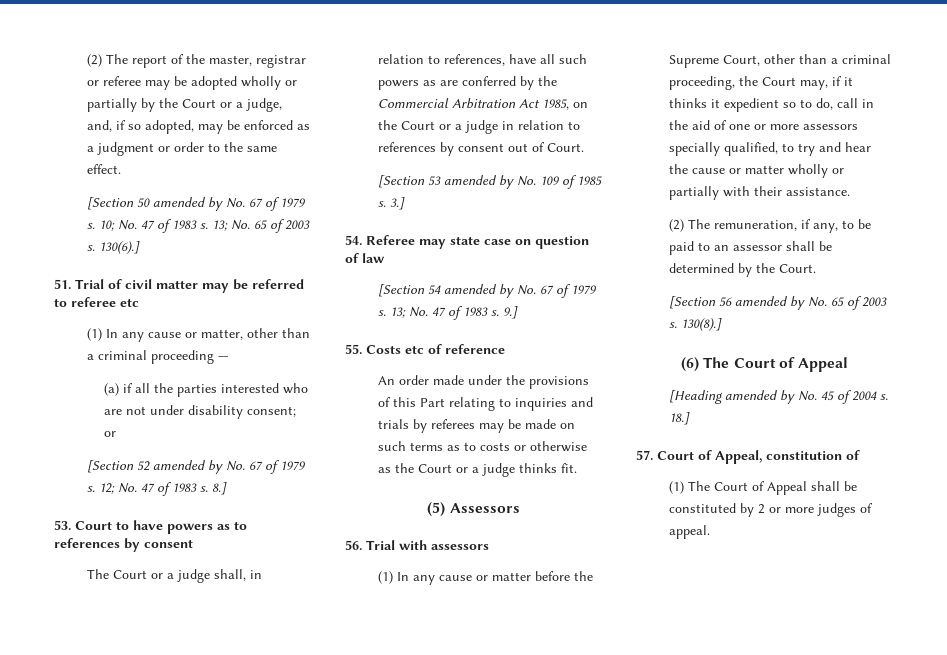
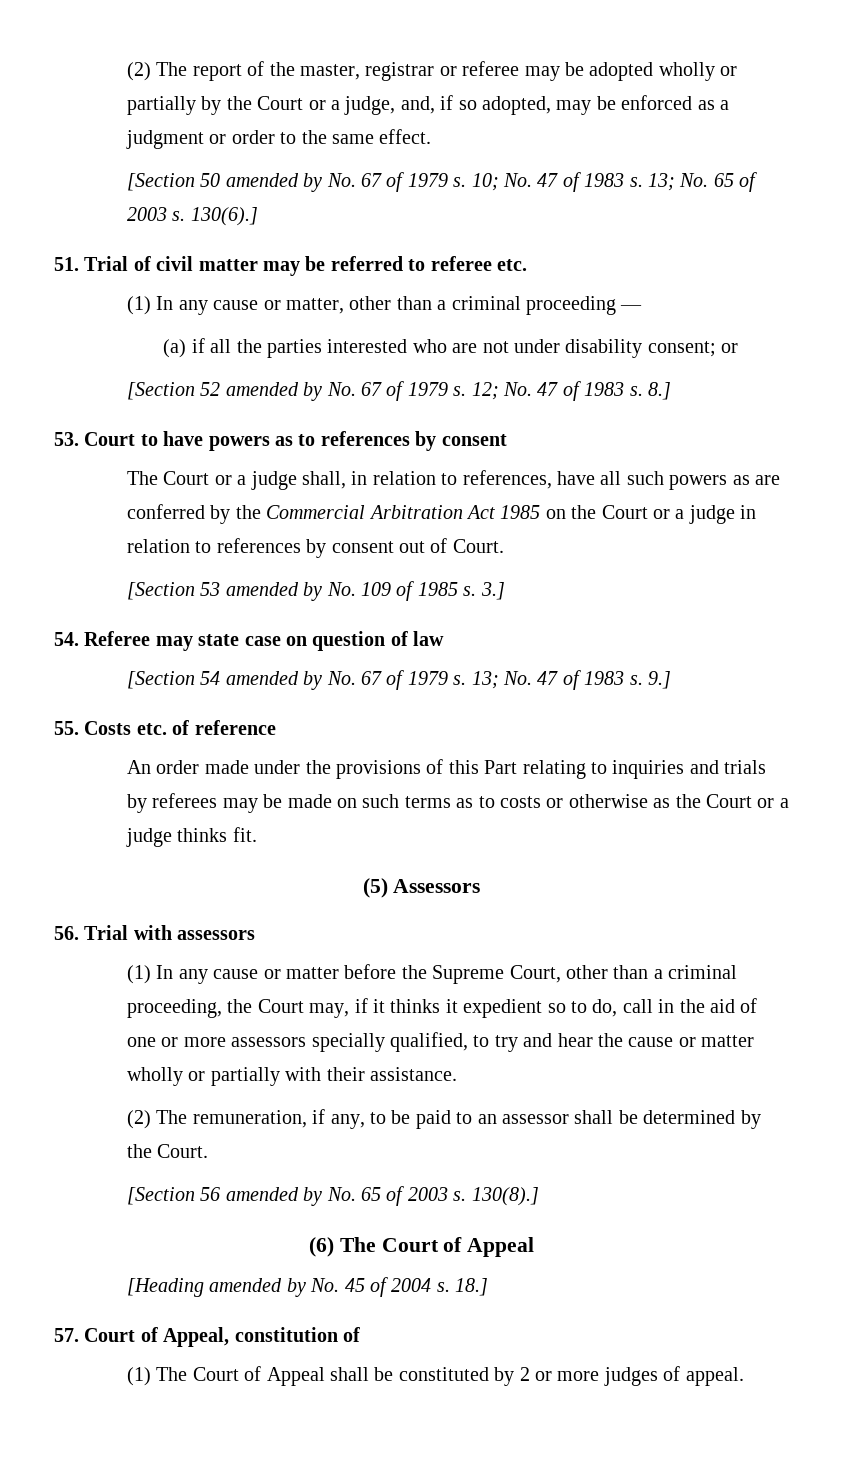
[120,298,139,307] etc -> [496,259,527,271] etc.
[542,99,570,110] 1985, -> [500,505,541,519] 1985
[405,345,424,354] etc -> [136,723,167,735] etc.

